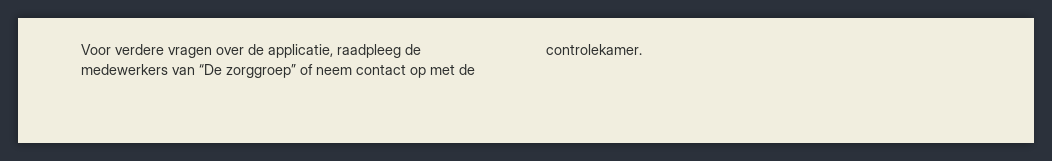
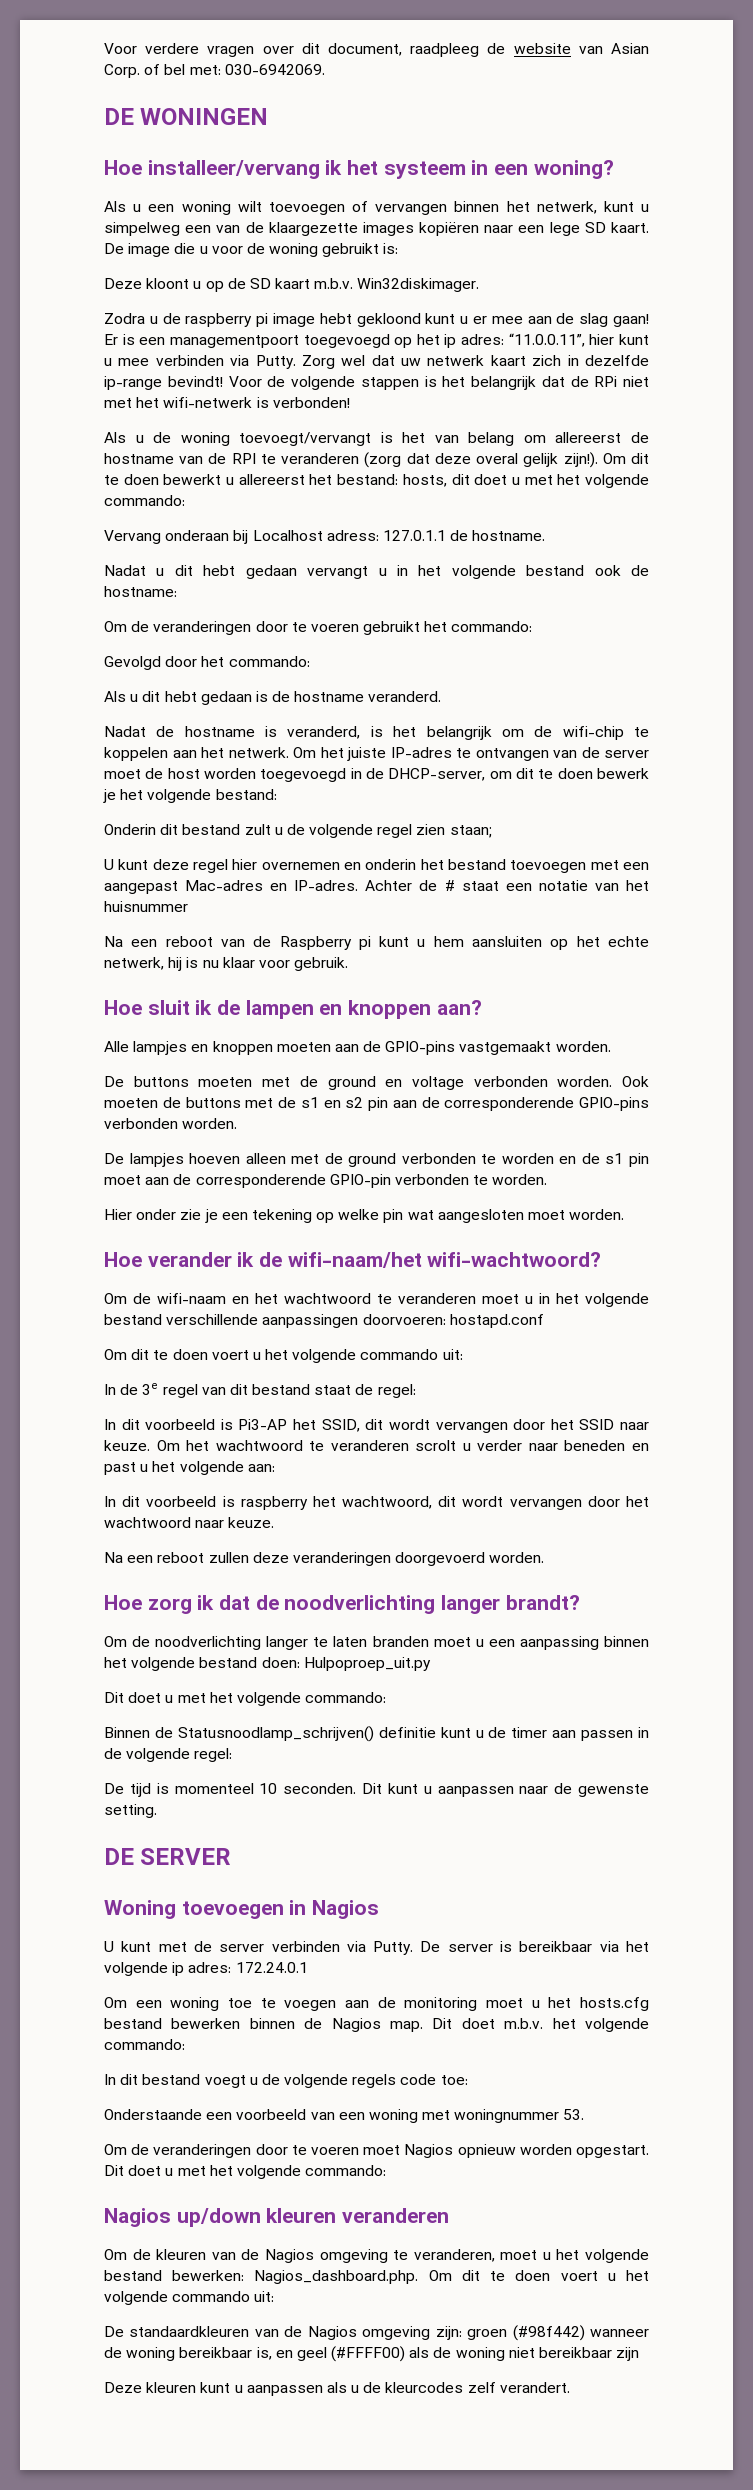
[248,44,421,58] [81,64,475,78] [546,44,642,55] de applicatie, raadpleeg de medewerkers van “De zorggroep” of neem contact op met de controlekamer. -> [301,43,649,57] [104,64,325,78] [104,108,269,125] [104,160,614,179] [104,201,650,215] [104,222,649,236] [104,243,399,257] [104,278,480,292] [104,313,650,327] [104,333,649,348] [104,355,649,369] [104,376,649,390] [104,397,350,408] [104,432,649,446] [104,452,649,468] [104,474,649,488] [104,495,185,506] [104,530,546,544] [104,565,650,579] [104,586,177,597] [104,621,533,635] [104,656,310,670] [104,691,442,705] [104,726,650,740] [104,747,649,761] [104,768,649,782] [103,789,277,803] [104,824,492,838] [104,859,649,873] [104,880,650,894] [104,901,188,912] [104,936,650,950] [104,957,349,971] [104,1000,482,1019] [104,1041,611,1055] [104,1076,649,1090] [104,1097,649,1111] [104,1118,238,1129] [104,1153,650,1167] [104,1174,548,1188] [104,1209,625,1223] [104,1252,602,1268] [104,1293,649,1307] [104,1314,544,1328] [104,1349,463,1363] [104,1383,416,1398] [104,1419,650,1433] [104,1440,649,1451] [104,1461,275,1475] [104,1496,649,1510] [104,1517,275,1528] [104,1552,545,1566] [104,1595,580,1614] [104,1636,650,1650] [104,1657,431,1671] [104,1692,387,1706] [104,1726,649,1742] [104,1748,233,1762] [104,1783,649,1797] [104,1804,157,1818] [104,1848,232,1865] [104,1900,380,1919] [104,1941,649,1955] [104,1962,308,1976] [104,1997,650,2011] [104,2018,649,2032] [104,2039,185,2050] [104,2074,468,2088] [104,2109,585,2123] [104,2144,649,2158] [104,2165,387,2179] [104,2208,450,2227] [104,2249,649,2263] [104,2270,649,2284] [104,2291,275,2305] [104,2325,650,2341] [104,2346,640,2362] [104,2382,570,2396] dit document, raadpleeg de website van Asian Corp. of bel met: 030-6942069. // DE WONINGEN // Hoe installeer/vervang ik het systeem in een woning? // Als u een woning wilt toevoegen of vervangen binnen het netwerk, kunt u simpelweg een van de klaargezette images kopiëren naar een lege SD kaart. De image die u voor de woning gebruikt is: // Deze kloont u op de SD kaart m.b.v. Win32diskimager. // Zodra u de raspberry pi image hebt gekloond kunt u er mee aan de slag gaan! Er is een managementpoort toegevoegd op het ip adres: “11.0.0.11”, hier kunt u mee verbinden via Putty. Zorg wel dat uw netwerk kaart zich in dezelfde ip-range bevindt! Voor de volgende stappen is het belangrijk dat de RPi niet met het wifi-netwerk is verbonden! // Als u de woning toevoegt/vervangt is het van belang om allereerst de hostname van de RPI te veranderen (zorg dat deze overal gelijk zijn!). Om dit te doen bewerkt u allereerst het bestand: hosts, dit doet u met het volgende commando: // Vervang onderaan bij Localhost adress: 127.0.1.1 de hostname. // Nadat u dit hebt gedaan vervangt u in het volgende bestand ook de hostname: // Om de veranderingen door te voeren gebruikt het commando: // Gevolgd door het commando: // Als u dit hebt gedaan is de hostname veranderd. // Nadat de hostname is veranderd, is het belangrijk om de wifi-chip te koppelen aan het netwerk. Om het juiste IP-adres te ontvangen van de server moet de host worden toegevoegd in de DHCP-server, om dit te doen bewerk je het volgende bestand: // Onderin dit bestand zult u de volgende regel zien staan; // U kunt deze regel hier overnemen en onderin het bestand toevoegen met een aangepast Mac-adres en IP-adres. Achter de # staat een notatie van het huisnummer // Na een reboot van de Raspberry pi kunt u hem aansluiten op het echte netwerk, hij is nu klaar voor gebruik. // Hoe sluit ik de lampen en knoppen aan? // Alle lampjes en knoppen moeten aan de GPIO-pins vastgemaakt worden. // De buttons moeten met de ground en voltage verbonden worden. Ook moeten de buttons met de s1 en s2 pin aan de corresponderende GPIO-pins verbonden worden. // De lampjes hoeven alleen met de ground verbonden te worden en de s1 pin moet aan de corresponderende GPIO-pin verbonden te worden. // Hier onder zie je een tekening op welke pin wat aangesloten moet worden. // Hoe verander ik de wifi-naam/het wifi-wachtwoord? // Om de wifi-naam en het wachtwoord te veranderen moet u in het volgende bestand verschillende aanpassingen doorvoeren: hostapd.conf // Om dit te doen voert u het volgende commando uit: // In de 3e regel van dit bestand staat de regel: // In dit voorbeeld is Pi3-AP het SSID, dit wordt vervangen door het SSID naar keuze. Om het wachtwoord te veranderen scrolt u verder naar beneden en past u het volgende aan: // In dit voorbeeld is raspberry het wachtwoord, dit wordt vervangen door het wachtwoord naar keuze. // Na een reboot zullen deze veranderingen doorgevoerd worden. // Hoe zorg ik dat de noodverlichting langer brandt? // Om de noodverlichting langer te laten branden moet u een aanpassing binnen het volgende bestand doen: Hulpoproep_uit.py // Dit doet u met het volgende commando: // Binnen de Statusnoodlamp_schrijven() definitie kunt u de timer aan passen in de volgende regel: // De tijd is momenteel 10 seconden. Dit kunt u aanpassen naar de gewenste setting. // DE SERVER // Woning toevoegen in Nagios // U kunt met de server verbinden via Putty. De server is bereikbaar via het volgende ip adres: 172.24.0.1 // Om een woning toe te voegen aan de monitoring moet u het hosts.cfg bestand bewerken binnen de Nagios map. Dit doet m.b.v. het volgende commando: // In dit bestand voegt u de volgende regels code toe: // Onderstaande een voorbeeld van een woning met woningnummer 53. // Om de veranderingen door te voeren moet Nagios opnieuw worden opgestart. Dit doet u met het volgende commando: // Nagios up/down kleuren veranderen // Om de kleuren van de Nagios omgeving te veranderen, moet u het volgende bestand bewerken: Nagios_dashboard.php. Om dit te doen voert u het volgende commando uit: // De standaardkleuren van de Nagios omgeving zijn: groen (#98f442) wanneer de woning bereikbaar is, en geel (#FFFF00) als de woning niet bereikbaar zijn // Deze kleuren kunt u aanpassen als u de kleurcodes zelf verandert.

